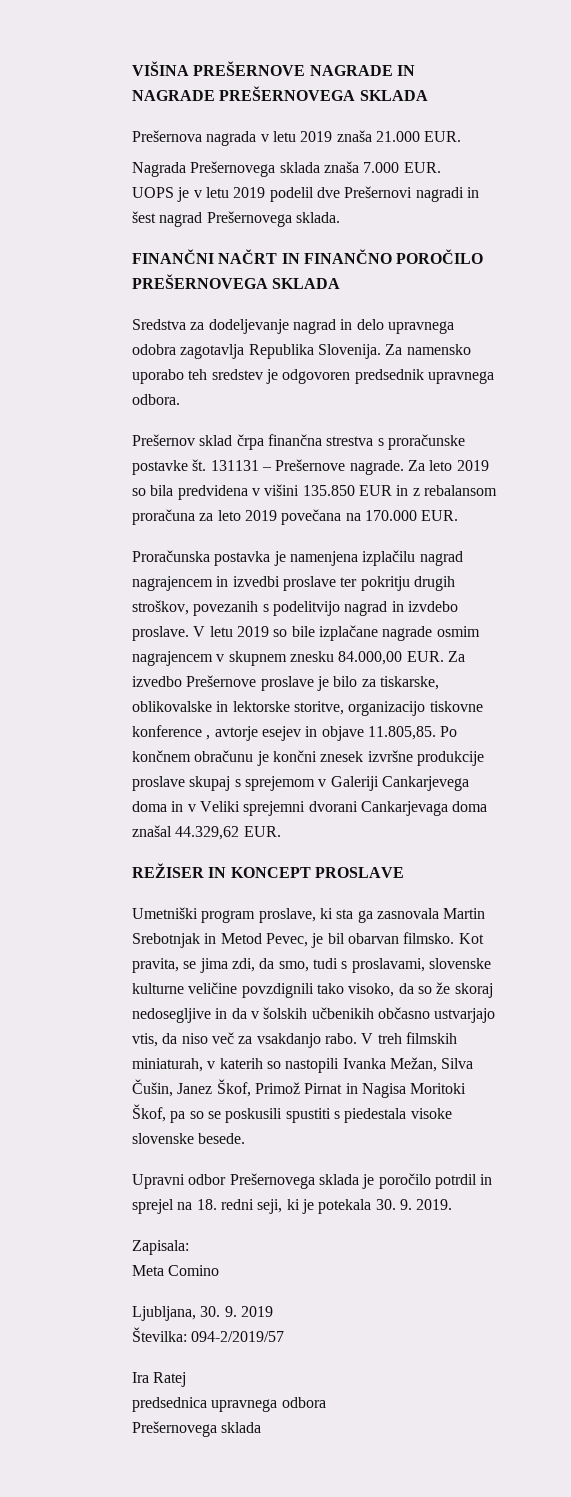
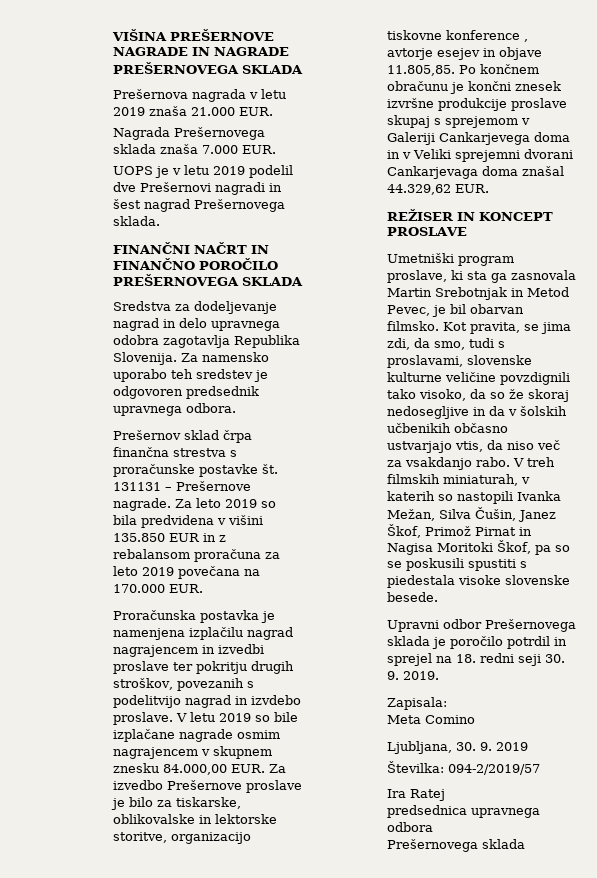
[257,1199,372,1214] seji, ki je potekala -> [517,654,541,666] seji

